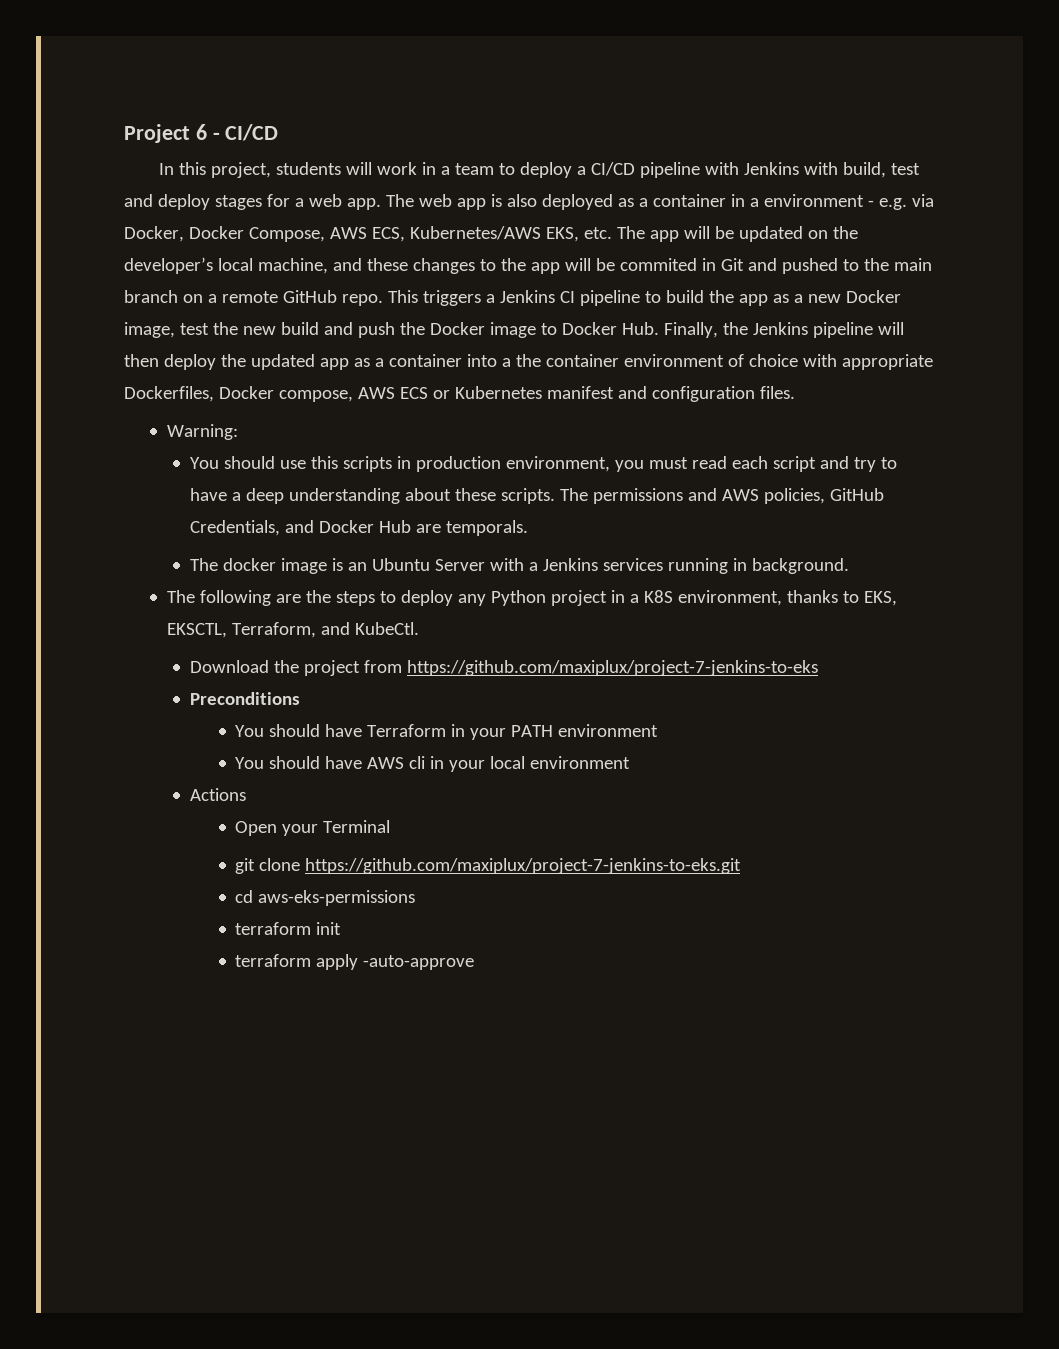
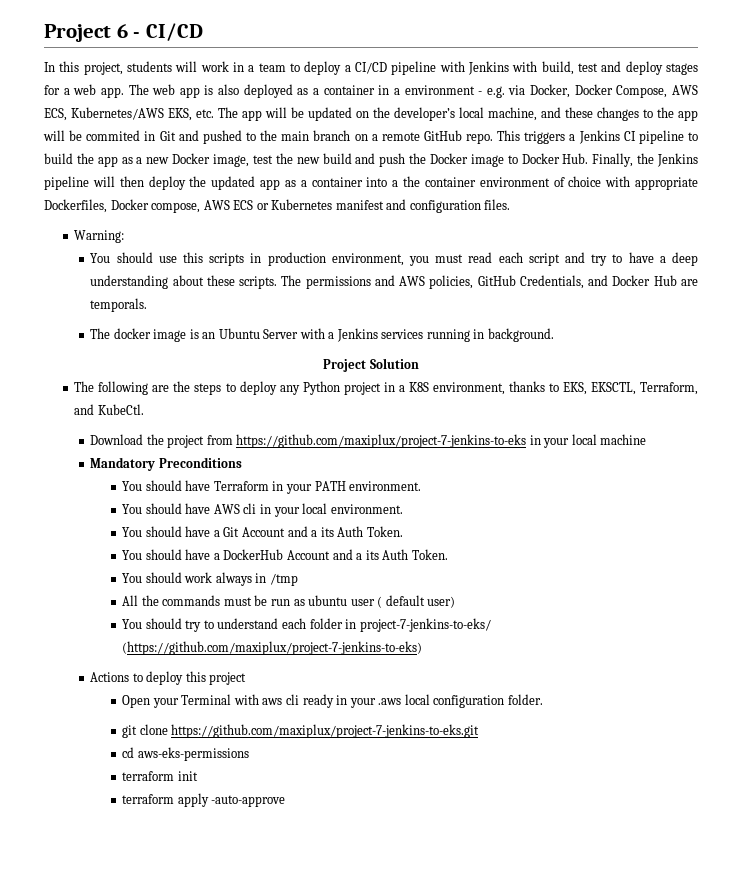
(849, 566) none -> [323,358,419,372] // Project Solution
(818, 668) // -> [529,434,647,448] [90,457,156,471] in your local machine // Mandatory
[558,724,659,737] environment -> [349,481,422,491] environment.
[530,756,631,769] [189,788,246,801] [235,820,391,836] environment // Actions // Open your Terminal -> [330,504,403,514] [122,526,403,537] [122,549,448,560] [122,572,298,586] [122,595,456,608] [122,618,491,632] [122,641,423,655] [90,671,247,685] [122,694,543,708] environment. // You should have a Git Account and a its Auth Token. // You should have a DockerHub Account and a its Auth Token. // You should work always in /tmp // All the commands must be run as ubuntu user ( default user) // You should try to understand each folder in project-7-jenkins-to-eks/ (https://github.com/maxiplux/project-7-jenkins-to-eks) // Actions to deploy this project // Open your Terminal with aws cli ready in your .aws local configuration folder.

